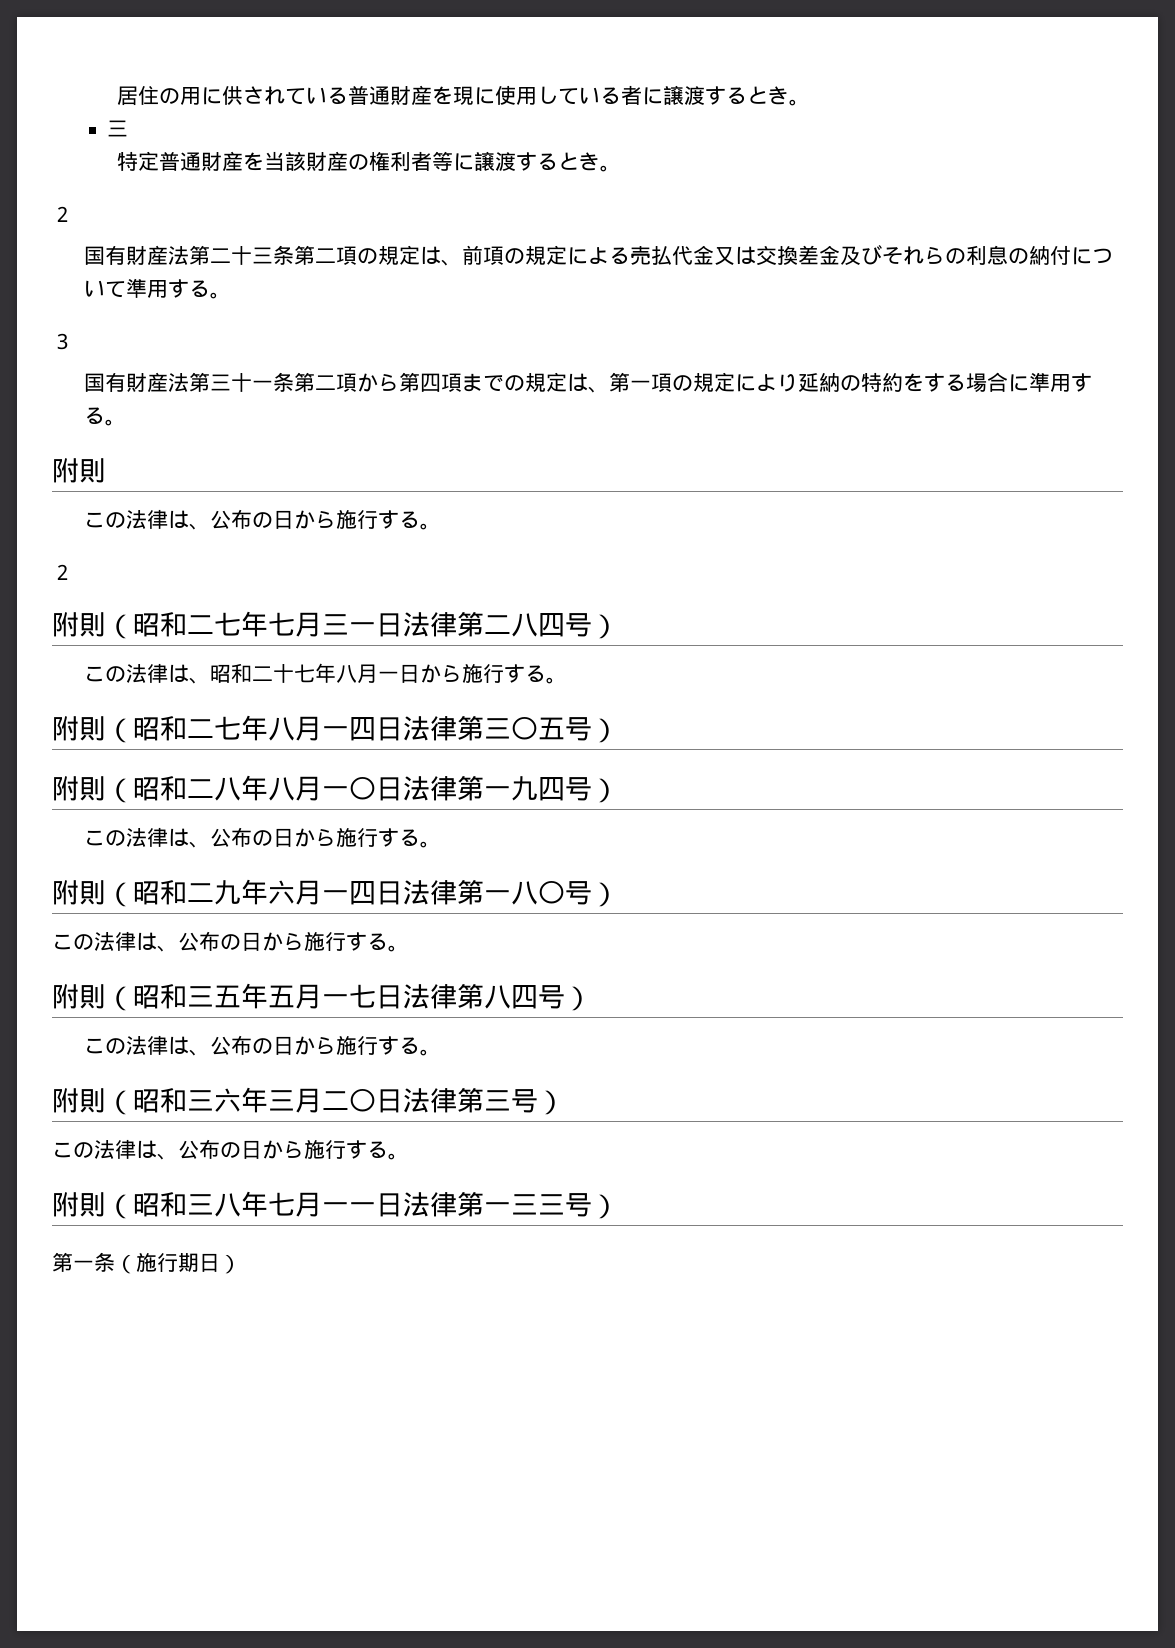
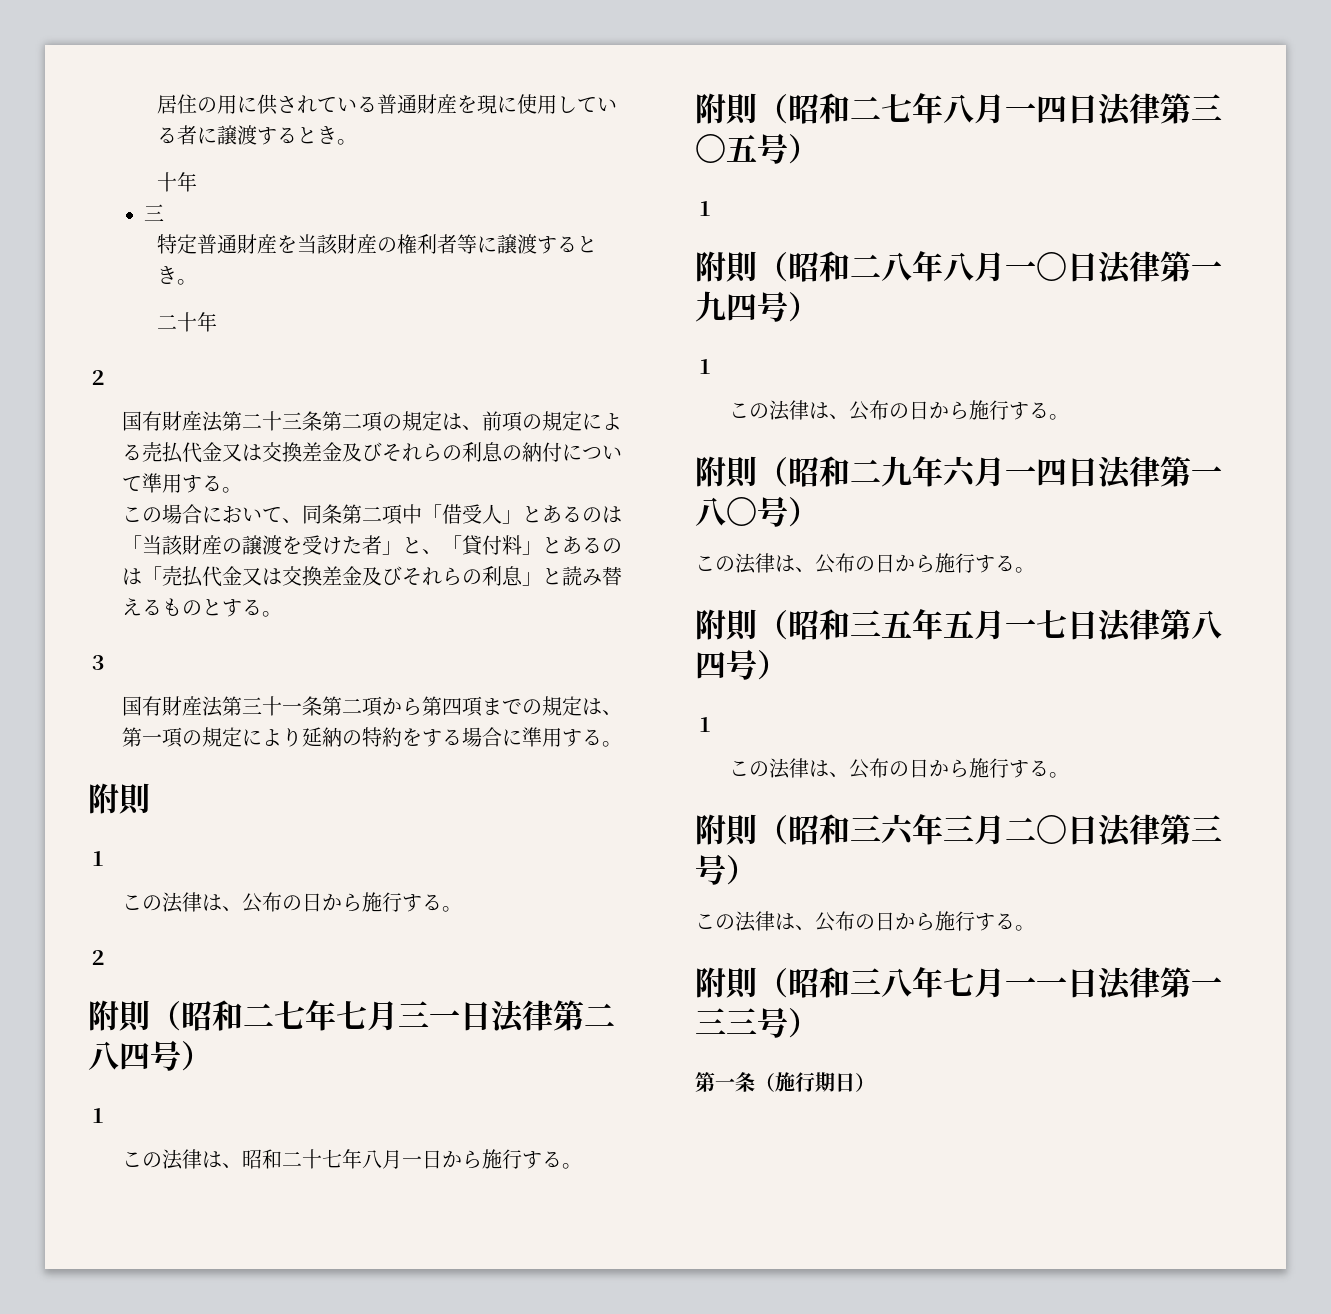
(810, 102) none -> [156,172,197,192] // 十年
(621, 168) none -> [156,312,217,332] // 二十年
(232, 295) none -> [122,504,623,525] [122,535,623,556] [122,566,623,587] [122,598,283,617] // この場合において、同条第二項中「借受人」とあるのは「当該財産の譲渡を受けた者」と、「貸付料」とあるのは「売払代金又は交換差金及びそれらの利息」と読み替えるものとする。
(106, 470) none -> [88,851,108,866] // １
(619, 626) none -> [88,1108,108,1123] // １
(619, 730) none -> [695,201,715,216] // １
(619, 790) none -> [695,359,715,374] // １
(592, 998) none -> [695,717,715,732] // １

